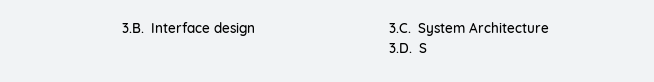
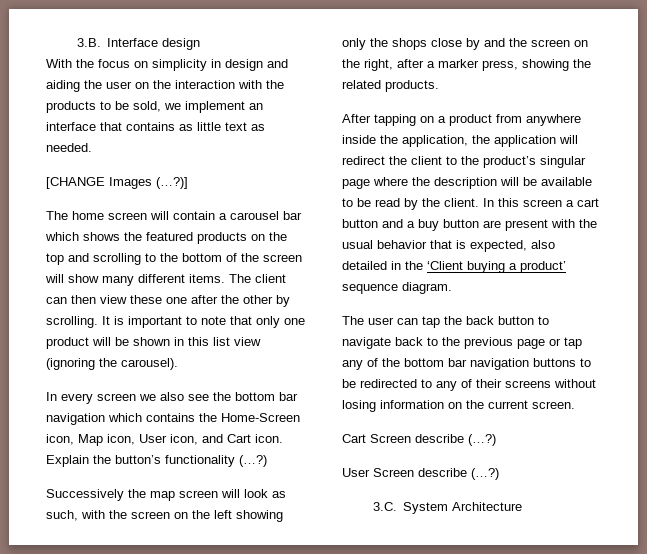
(256, 29) none -> [46,59,288,71] [46,80,284,92] [46,101,263,113] [46,122,265,131] [46,143,92,152] [46,177,188,189] [46,211,302,220] [45,232,287,244] [46,253,302,265] [45,274,286,286] [46,295,290,307] [46,316,305,328] [46,337,261,349] [46,358,178,370] [46,392,298,404] [46,413,300,425] [46,434,283,446] [46,455,267,467] [46,489,286,501] [46,510,283,522] [342,38,588,50] [342,59,591,71] [342,80,439,92] [342,114,581,126] [342,135,578,147] [342,156,586,168] [342,177,592,189] [342,198,599,210] [342,219,597,231] [342,240,555,252] [342,261,566,273] [342,282,452,294] [342,316,549,328] [342,337,582,349] [342,358,591,370] [342,379,596,391] [342,400,575,412] [342,434,496,446] [342,468,499,480] // With the focus on simplicity in design and aiding the user on the interaction with the products to be sold, we implement an interface that contains as little text as needed. // [CHANGE Images (…?)] // The home screen will contain a carousel bar which shows the featured products on the top and scrolling to the bottom of the screen will show many different items. The client can then view these one after the other by scrolling. It is important to note that only one product will be shown in this list view (ignoring the carousel). // In every screen we also see the bottom bar navigation which contains the Home-Screen icon, Map icon, User icon, and Cart icon. Explain the button’s functionality (…?) // Successively the map screen will look as such, with the screen on the left showing only the shops close by and the screen on the right, after a marker press, showing the related products. // After tapping on a product from anywhere inside the application, the application will redirect the client to the product’s singular page where the description will be available to be read by the client. In this screen a cart button and a buy button are present with the usual behavior that is expected, also detailed in the ‘Client buying a product’ sequence diagram. // The user can tap the back button to navigate back to the previous page or tap any of the bottom bar navigation buttons to be redirected to any of their screens without losing information on the current screen. // Cart Screen describe (…?) // User Screen describe (…?)
[389,43,428,53] // 3.D. S -> (523, 506) none

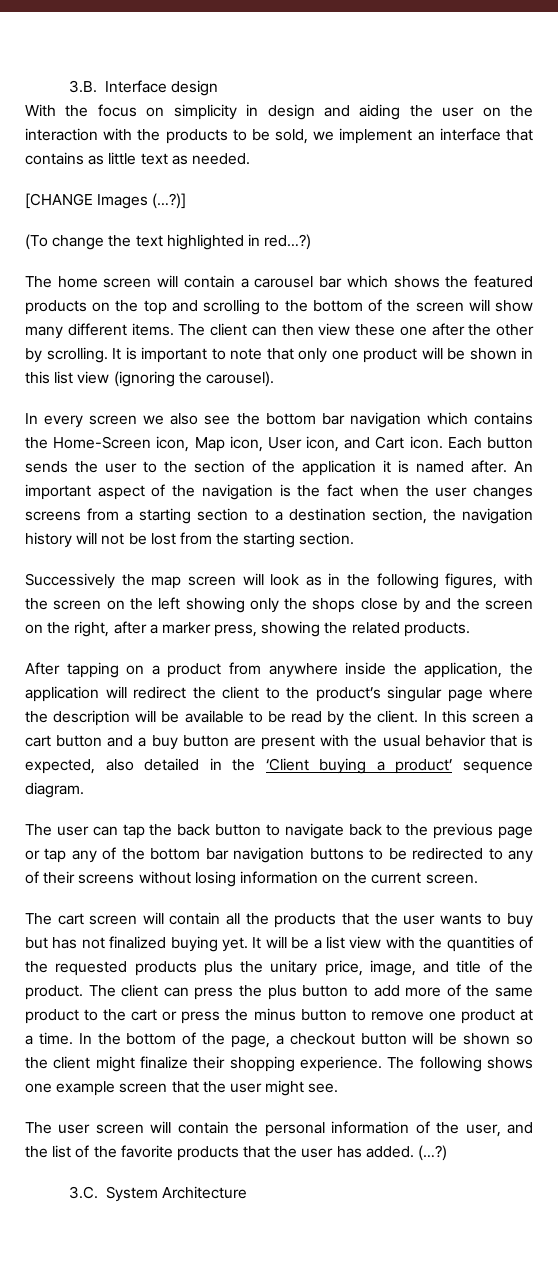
(188, 183) none -> [25,234,312,250] // (To change the text highlighted in red…?)
[46,455,267,467] Explain the button’s functionality (…?) -> [447,437,533,449] [25,460,533,476] [25,484,534,500] [25,508,533,524] [25,532,355,548] Each button sends the user to the section of the application it is named after. An important aspect of the navigation is the fact when the user changes screens from a starting section to a destination section, the navigation history will not be lost from the starting section.
[46,510,78,521] such, -> [328,573,498,589] in the following figures,
[342,434,496,446] [342,468,467,477] Cart Screen describe (…?) // User Screen describe -> [25,912,534,928] [25,936,533,952] [25,960,533,976] [25,984,534,1000] [25,1008,533,1024] [25,1032,533,1048] [25,1056,533,1072] [25,1080,339,1096] [25,1121,533,1137] [25,1145,414,1161] The cart screen will contain all the products that the user wants to buy but has not finalized buying yet. It will be a list view with the quantities of the requested products plus the unitary price, image, and title of the product. The client can press the plus button to add more of the same product to the cart or press the minus button to remove one product at a time. In the bottom of the page, a checkout button will be shown so the client might finalize their shopping experience. The following shows one example screen that the user might see. // The user screen will contain the personal information of the user, and the list of the favorite products that the user has added.

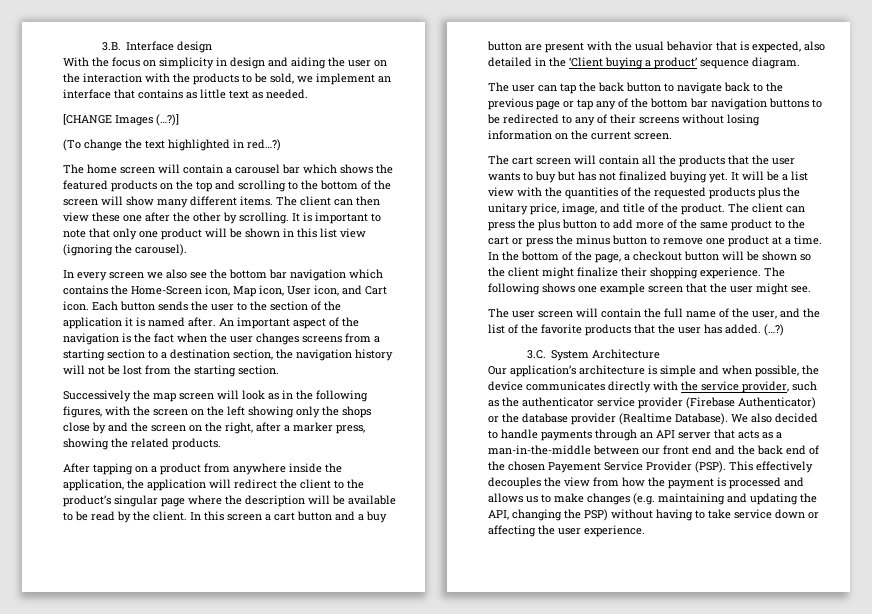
[264,1121,410,1137] personal information -> [664,308,716,318] full name
(247, 1192) none -> [488,365,819,377] [488,381,817,393] [488,397,816,409] [488,413,818,425] [488,429,782,441] [488,445,819,455] [488,461,813,473] [488,477,804,489] [488,493,817,505] [488,509,819,521] [488,525,645,537] // Our application’s architecture is simple and when possible, the device communicates directly with the service provider, such as the authenticator service provider (Firebase Authenticator) or the database provider (Realtime Database). We also decided to handle payments through an API server that acts as a man-in-the-middle between our front end and the back end of the chosen Payement Service Provider (PSP). This effectively decouples the view from how the payment is processed and allows us to make changes (e.g. maintaining and updating the API, changing the PSP) without having to take service down or affecting the user experience.

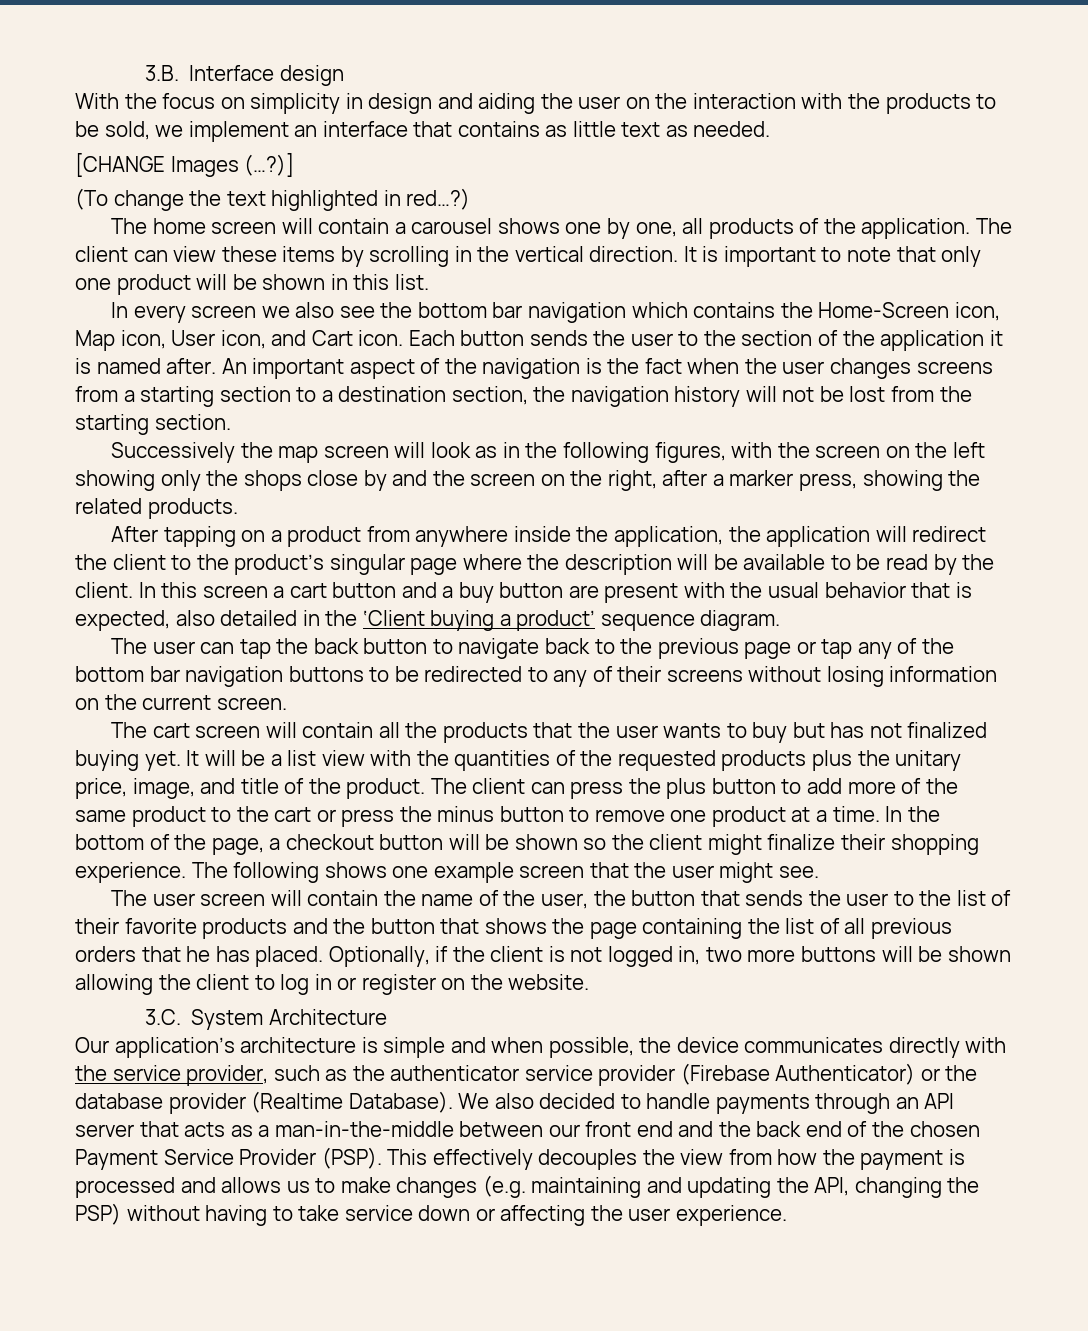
[282,164,393,174] [63,180,391,192] [63,196,380,208] bar which shows the featured products on the top and scrolling to the bottom of the screen will show many different items. The client can then -> [497,218,1012,239] [75,246,168,262] shows one by one, all products of the application. The client can
[123,212,289,224] one after the other by scrolling. -> [282,246,679,267] items by scrolling in the vertical direction.
[320,228,366,238] [63,244,187,256] list view (ignoring the carousel). -> [394,274,429,290] list.
[664,308,683,318] full -> (416, 898) none
[780,308,820,318] [488,324,538,334] and the list of the -> [593,890,1012,906] [75,918,119,934] the button that sends the user to the list of their
[634,324,784,336] that the user has added. (…?) -> [292,918,953,939] [75,946,1011,967] [75,974,590,995] and the button that shows the page containing the list of all previous orders that he has placed. Optionally, if the client is not logged in, two more buttons will be shown allowing the client to log in or register on the website.
[548,462,601,473] Payement -> [75,1149,158,1170] Payment

